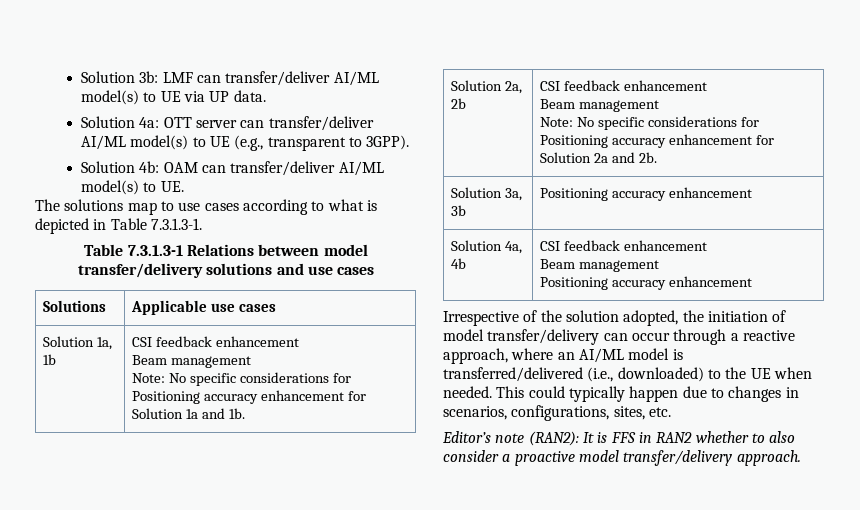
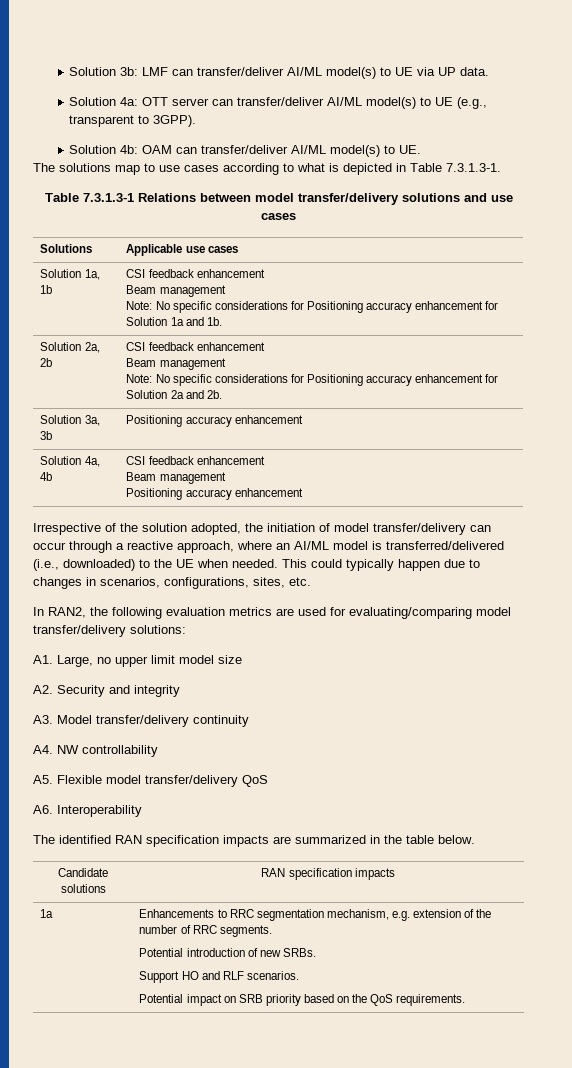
[442,431,796,446] [443,450,801,466] Editor’s note (RAN2): It is FFS in RAN2 whether to also consider a proactive model transfer/delivery approach. -> [33,607,511,619] [33,625,186,637] [33,655,242,667] [33,685,180,697] [33,715,249,727] [33,745,158,757] [33,775,268,787] [33,805,142,817] [33,835,475,847] [58,868,108,877] [60,884,106,893] [261,868,395,880] [40,909,54,918] [139,909,492,921] [139,925,272,937] [139,948,316,957] [139,971,299,983] [139,994,466,1006] In RAN2, the following evaluation metrics are used for evaluating/comparing model transfer/delivery solutions: // A1. Large, no upper limit model size // A2. Security and integrity // A3. Model transfer/delivery continuity // A4. NW controllability // A5. Flexible model transfer/delivery QoS // A6. Interoperability // The identified RAN specification impacts are summarized in the table below. // Candidate solutions | RAN specification impacts // 1a | Enhancements to RRC segmentation mechanism, e.g. extension of the number of RRC segments. // Potential introduction of new SRBs. // Support HO and RLF scenarios. // Potential impact on SRB priority based on the QoS requirements.

